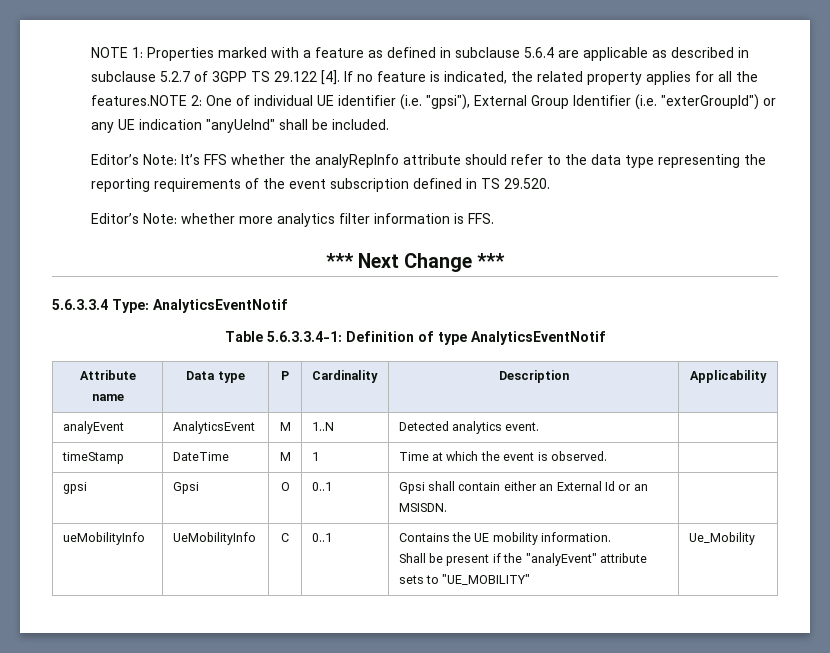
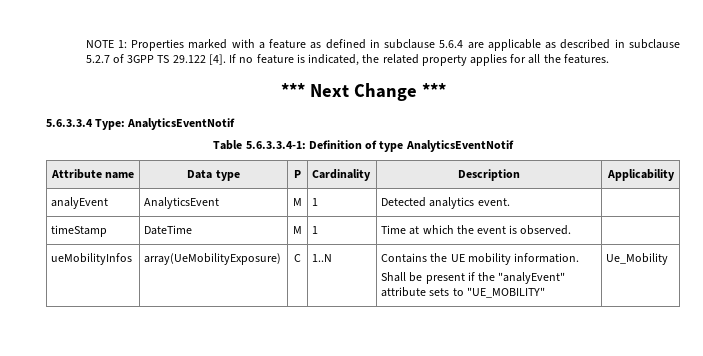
[90,94,776,110] [90,119,389,133] [90,154,766,168] [90,178,550,192] [90,213,494,227] features.NOTE 2: One of individual UE identifier (i.e. "gpsi"), External Group Identifier (i.e. "exterGroupId") or any UE indication "anyUeInd" shall be included. // Editor’s Note: It’s FFS whether the analyRepInfo attribute should refer to the data type representing the reporting requirements of the event subscription defined in TS 29.520. // Editor’s Note: whether more analytics filter information is FFS. -> [563,54,609,64] features.
[311,422,334,431] 1..N -> [312,198,319,206] 1
[62,482,87,494] [172,482,199,494] [280,482,290,491] [311,482,332,491] [398,481,648,494] [398,503,447,512] [62,532,145,545] [172,532,256,545] gpsi | Gpsi | O | 0..1 | Gpsi shall contain either an External Id or an MSISDN. | // ueMobilityInfo | UeMobilityInfo -> [51,253,133,265] [144,253,282,265] ueMobilityInfos | array(UeMobilityExposure)
[311,533,332,542] 0..1 -> [312,254,333,262] 1..N

